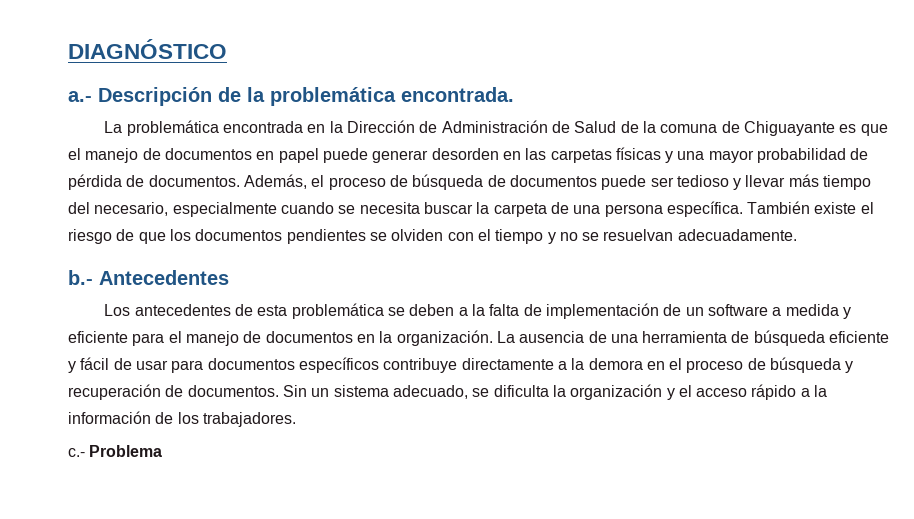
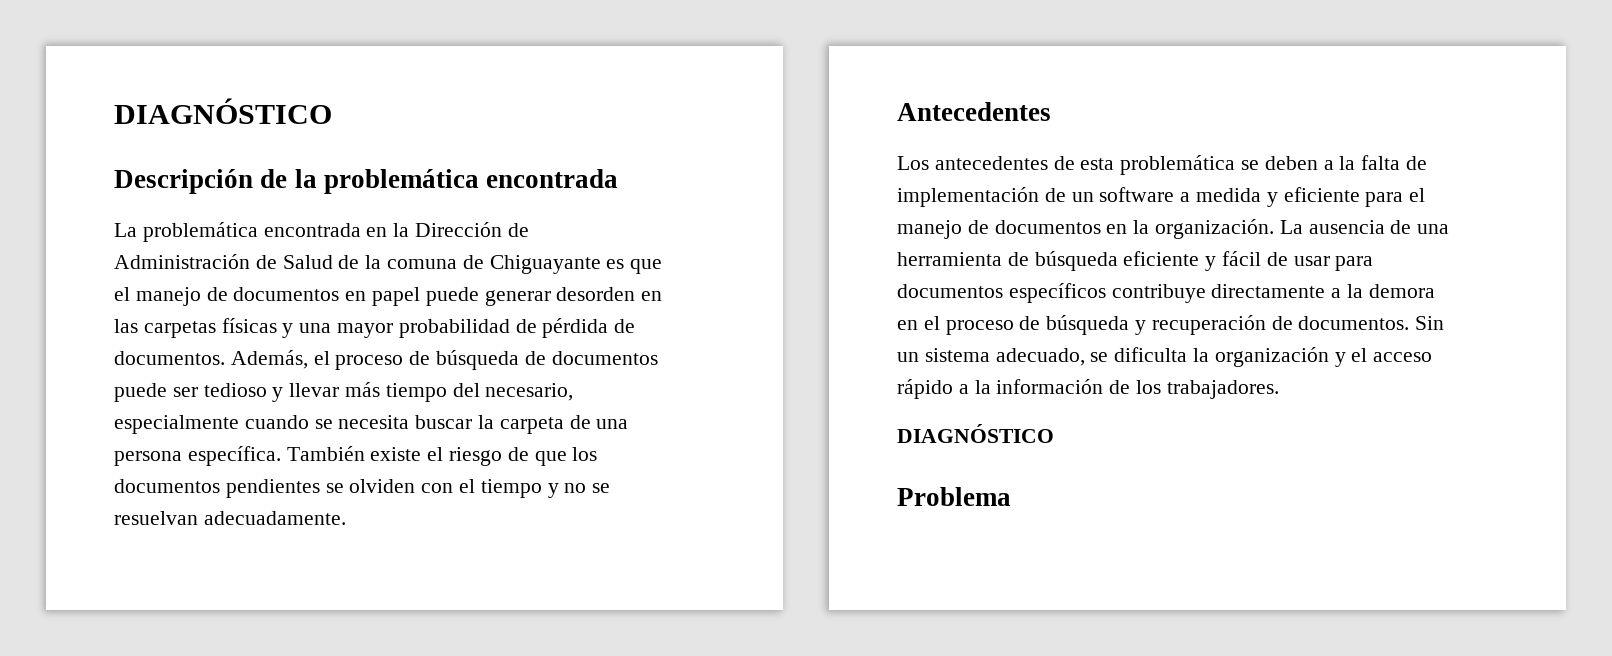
[68,39,227,59] [68,91,92,102] DIAGNÓSTICO // a.- -> [114,98,332,124] DIAGNÓSTICO //
[401,87,514,102] encontrada. -> [486,169,619,188] encontrada
[68,270,93,285] b.- -> (346, 518) none
[68,448,85,457] c.- -> [897,424,1054,443] DIAGNÓSTICO //

